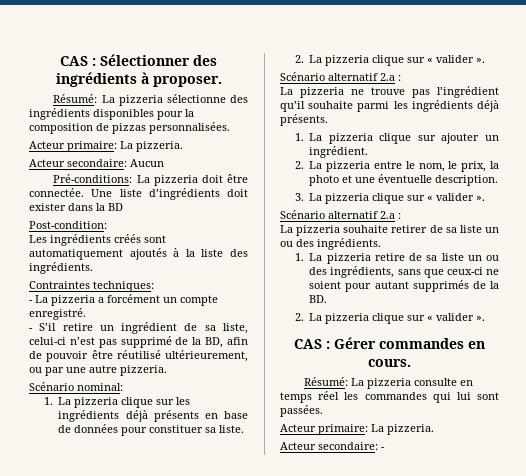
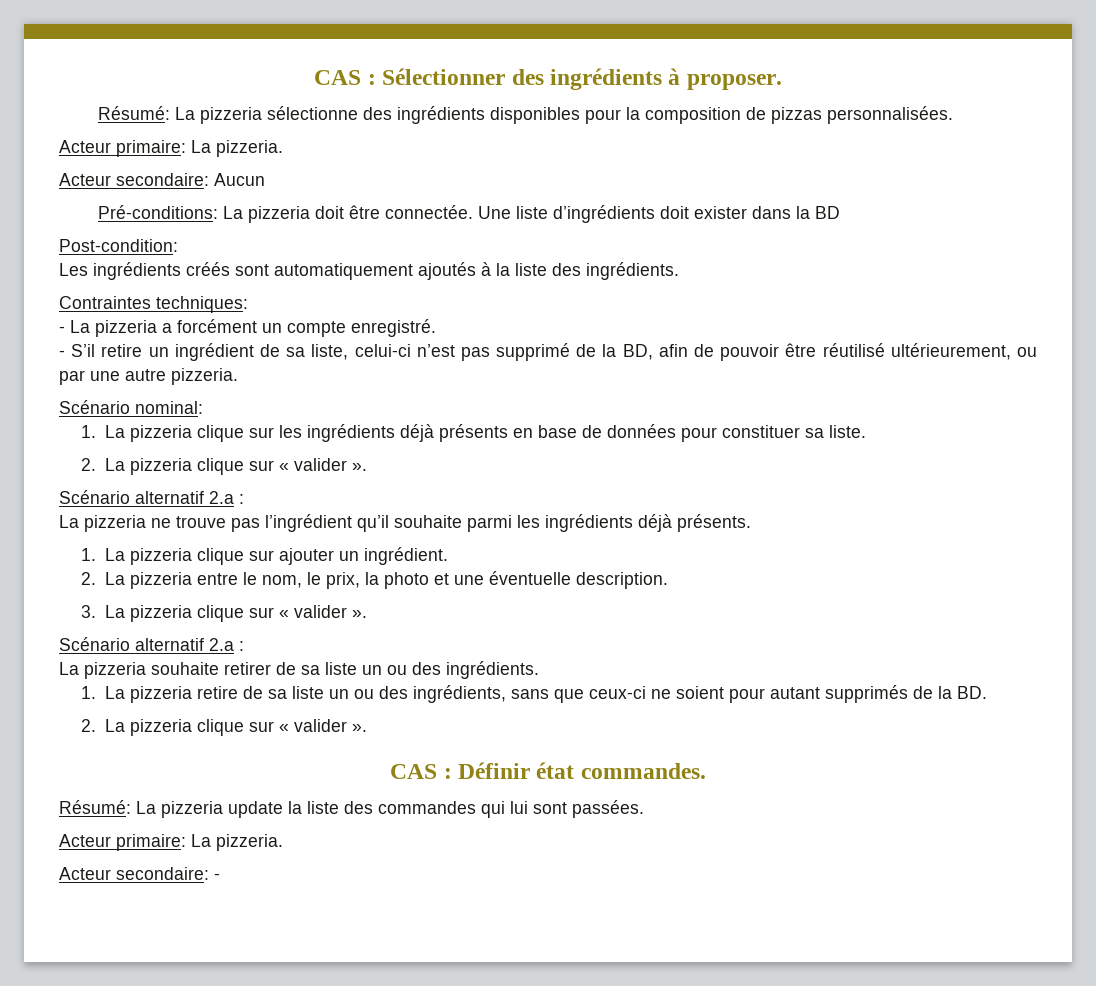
[334,337,485,349] [368,359,411,367] [304,377,474,389] [280,391,359,403] Gérer commandes en cours. // Résumé: La pizzeria consulte en temps réel les -> [458,762,706,779] [59,800,373,818] Définir état commandes. // Résumé: La pizzeria update la liste des

